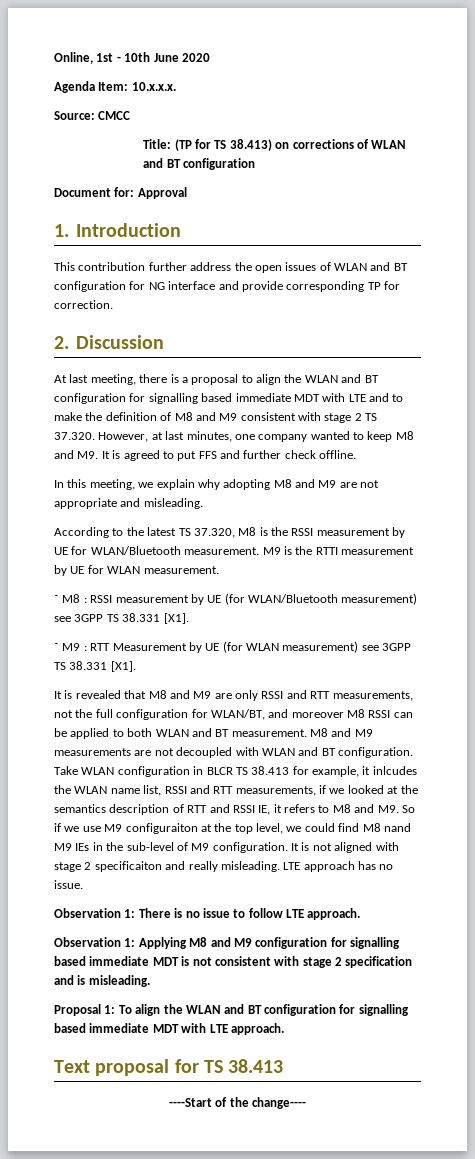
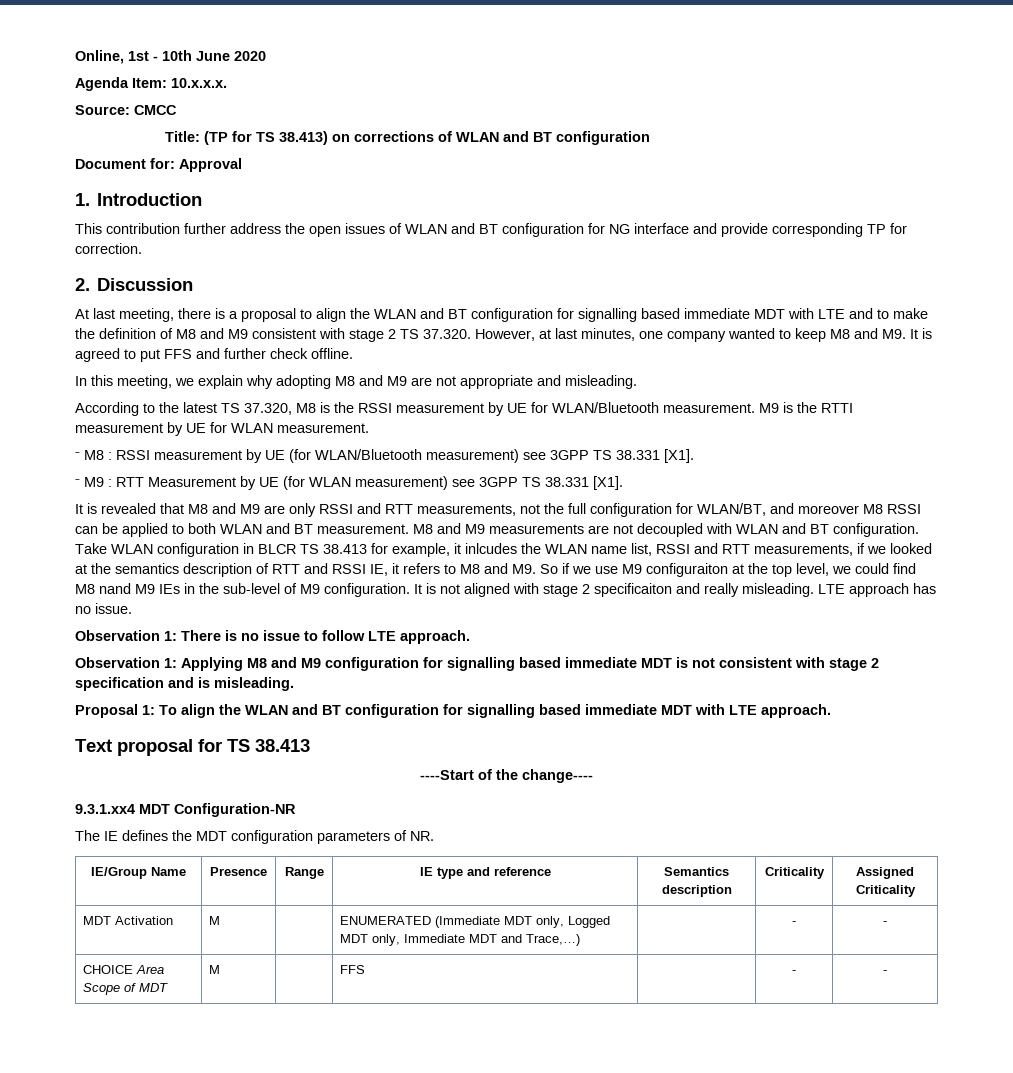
(307, 1103) none -> [75,803,296,817] [75,830,434,844] [91,867,186,879] [210,867,267,876] [284,867,324,879] [419,867,551,879] [664,867,729,876] [661,885,732,897] [764,867,825,879] [856,867,914,879] [855,885,916,897] [83,916,174,925] [209,916,221,925] [340,916,611,928] [340,934,581,946] [792,921,796,925] [883,921,887,925] [83,965,165,974] [83,983,169,995] [209,965,221,974] [340,965,366,974] [792,970,796,974] [883,970,887,974] // 9.3.1.xx4 MDT Configuration-NR // The IE defines the MDT configuration parameters of NR. // IE/Group Name | Presence | Range | IE type and reference | Semantics description | Criticality | Assigned Criticality // MDT Activation | M | | ENUMERATED (Immediate MDT only, Logged MDT only, Immediate MDT and Trace,…) | | - | - // CHOICE Area Scope of MDT | M | | FFS | | - | -

